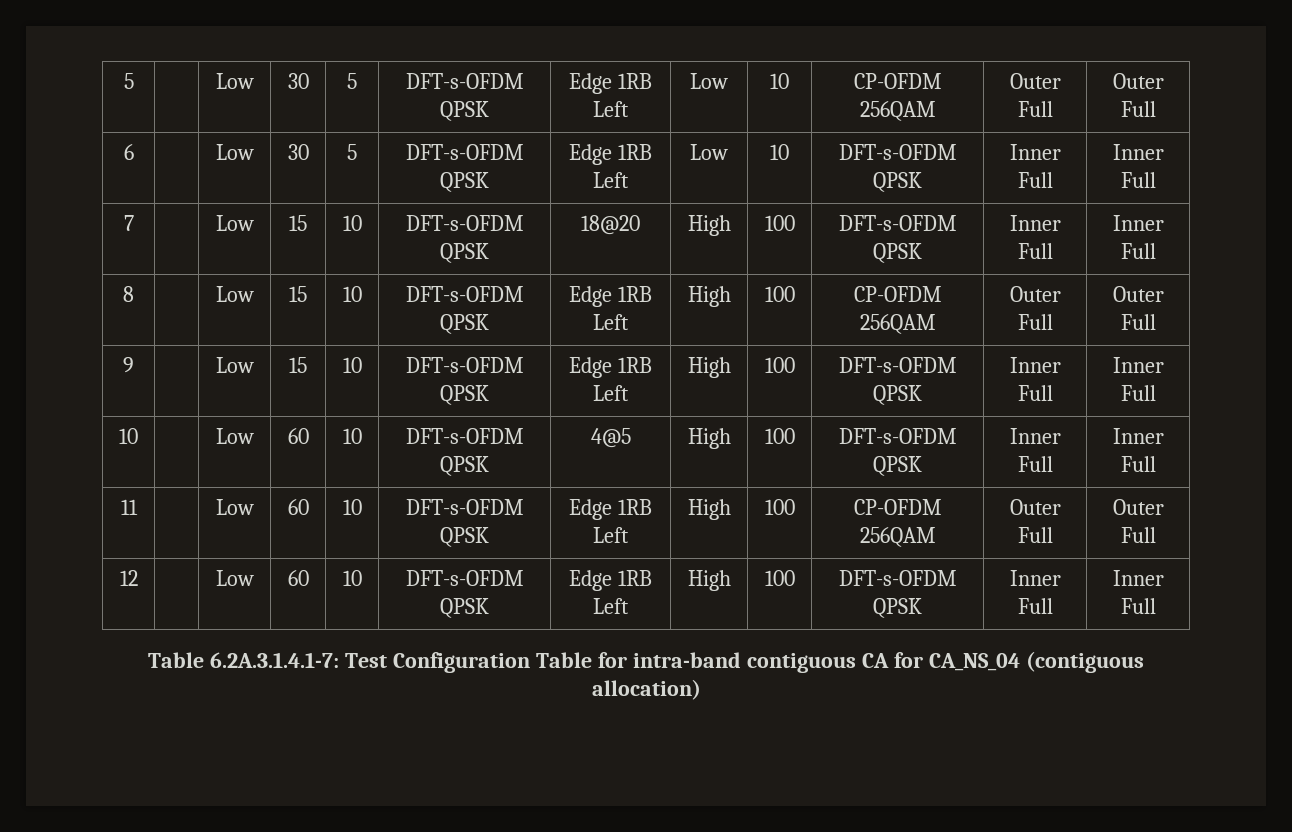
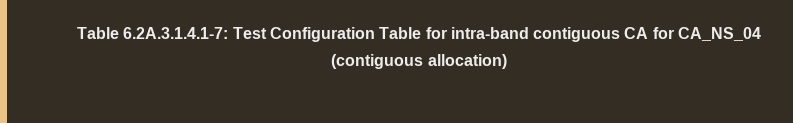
[123,73,134,89] [215,73,254,89] [287,73,309,89] [347,73,357,89] [405,73,524,89] [440,101,489,121] [569,73,652,94] [593,101,629,117] [690,73,728,89] [770,73,789,89] [853,73,942,89] [859,101,936,121] [1009,73,1061,89] [1017,101,1053,117] [1112,73,1164,89] [1120,101,1156,117] [123,144,134,160] [215,144,254,160] [287,144,309,160] [347,144,357,160] [405,144,524,160] [440,172,489,192] [569,144,652,165] [593,172,629,188] [690,144,728,160] [770,144,789,160] [838,144,957,160] [873,172,922,192] [1009,144,1061,160] [1017,172,1053,188] [1112,144,1164,160] [1120,172,1156,188] [123,215,134,231] [215,215,254,231] [289,215,307,231] [342,215,362,231] [405,215,524,231] [440,243,489,263] [581,215,640,235] [687,215,731,236] [764,215,795,231] [838,215,957,231] [873,243,922,263] [1009,215,1061,231] [1017,243,1053,259] [1112,215,1164,231] [1120,243,1156,259] [123,286,134,302] [215,286,254,302] [289,286,307,302] [342,286,362,302] [405,286,524,302] [440,314,489,334] [569,286,652,307] [593,314,629,330] [687,286,731,307] [764,286,795,302] [853,286,942,302] [859,314,936,334] [1009,286,1061,302] [1017,314,1053,330] [1112,286,1164,302] [1120,314,1156,330] [123,357,134,373] [215,357,254,373] [289,357,307,373] [342,357,362,373] [405,357,524,373] [440,385,489,405] [569,357,652,378] [593,385,629,401] [687,357,731,378] [764,357,795,373] [838,357,957,373] [873,385,922,405] [1009,357,1061,373] [1017,385,1053,401] [1112,357,1164,373] [1120,385,1156,401] [119,428,138,444] [215,428,254,444] [287,428,309,444] [342,428,362,444] [405,428,524,444] [440,456,489,476] [590,428,631,448] [687,428,731,449] [764,428,795,444] [838,428,957,444] [873,456,922,476] [1009,428,1061,444] [1017,456,1053,472] [1112,428,1164,444] [1120,456,1156,472] [120,499,138,515] [215,499,254,515] [287,499,309,515] [342,499,362,515] [405,499,524,515] [440,527,489,547] [569,499,652,520] [593,527,629,543] [687,499,731,520] [764,499,795,515] [853,499,942,515] [859,527,936,547] [1009,499,1061,515] [1017,527,1053,543] [1112,499,1164,515] [1120,527,1156,543] [119,570,138,586] [215,570,254,586] [287,570,309,586] [342,570,362,586] [405,570,524,586] [440,598,489,618] [569,570,652,591] [593,598,629,614] [687,570,731,591] [764,570,795,586] [838,570,957,586] [873,598,922,618] [1009,570,1061,586] [1017,598,1053,614] [1112,570,1164,586] [1120,598,1156,614] 5 | | Low | 30 | 5 | DFT-s-OFDM QPSK | Edge 1RB Left | Low | 10 | CP-OFDM 256QAM | Outer Full | Outer Full // 6 | | Low | 30 | 5 | DFT-s-OFDM QPSK | Edge 1RB Left | Low | 10 | DFT-s-OFDM QPSK | Inner Full | Inner Full // 7 | | Low | 15 | 10 | DFT-s-OFDM QPSK | 18@20 | High | 100 | DFT-s-OFDM QPSK | Inner Full | Inner Full // 8 | | Low | 15 | 10 | DFT-s-OFDM QPSK | Edge 1RB Left | High | 100 | CP-OFDM 256QAM | Outer Full | Outer Full // 9 | | Low | 15 | 10 | DFT-s-OFDM QPSK | Edge 1RB Left | High | 100 | DFT-s-OFDM QPSK | Inner Full | Inner Full // 10 | | Low | 60 | 10 | DFT-s-OFDM QPSK | 4@5 | High | 100 | DFT-s-OFDM QPSK | Inner Full | Inner Full // 11 | | Low | 60 | 10 | DFT-s-OFDM QPSK | Edge 1RB Left | High | 100 | CP-OFDM 256QAM | Outer Full | Outer Full // 12 | | Low | 60 | 10 | DFT-s-OFDM QPSK | Edge 1RB Left | High | 100 | DFT-s-OFDM QPSK | Inner Full | Inner Full // -> (76, 33) none

